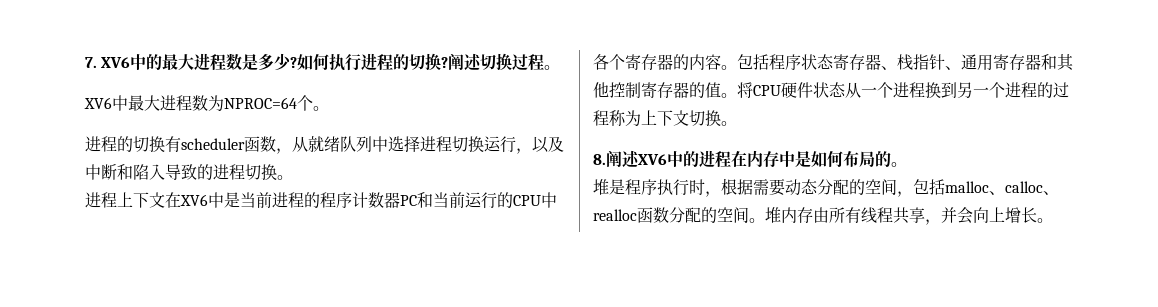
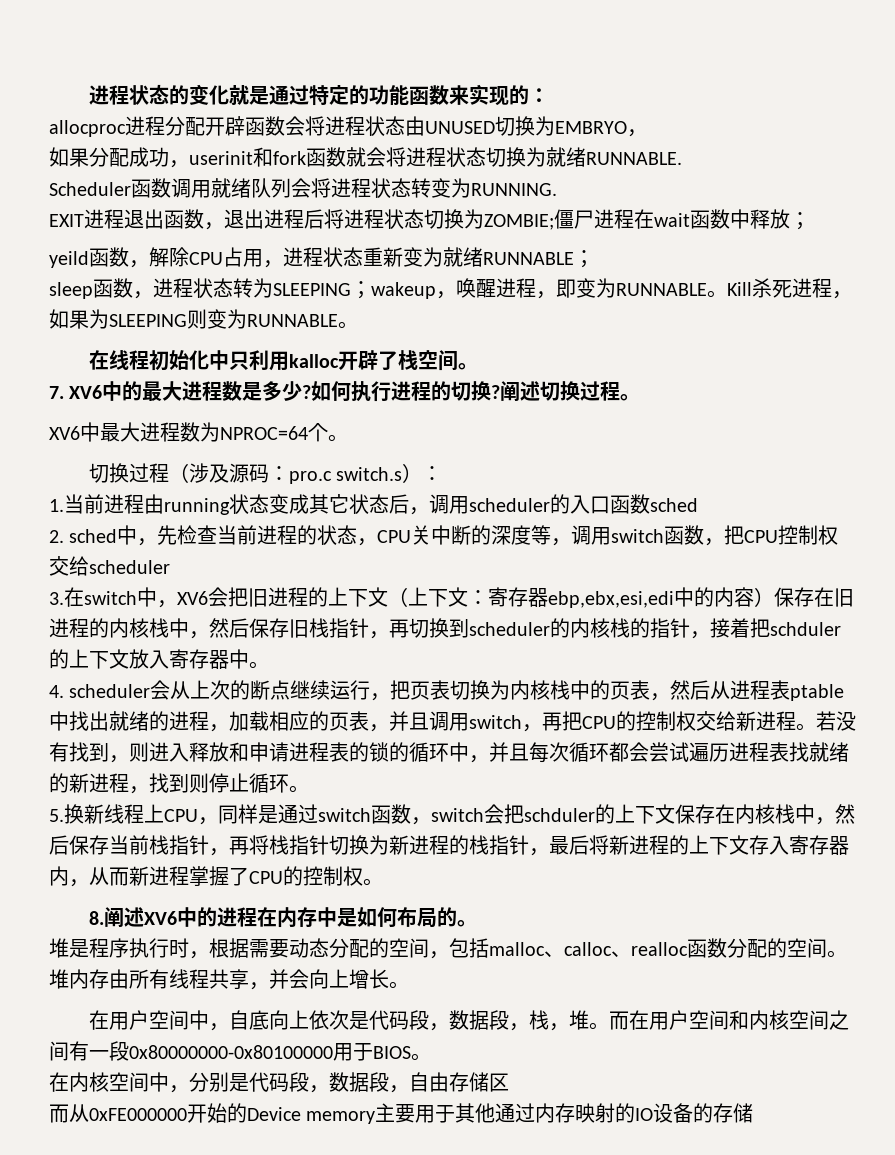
(85, 62) none -> [88,84,549,106] [49,116,647,137] [49,147,682,168] [49,178,557,198] [49,209,810,230] [49,247,594,268] [49,278,852,299] [49,309,358,329] [88,350,478,371] 进程状态的变化就是通过特定的功能函数来实现的： // allocproc进程分配开辟函数会将进程状态由UNUSED切换为EMBRYO， // 如果分配成功，userinit和fork函数就会将进程状态切换为就绪RUNNABLE. // Scheduler函数调用就绪队列会将进程状态转变为RUNNING. // EXIT进程退出函数，退出进程后将进程状态切换为ZOMBIE;僵尸进程在wait函数中释放； // yeild函数，解除CPU占用，进程状态重新变为就绪RUNNABLE； // sleep函数，进程状态转为SLEEPING；wakeup，唤醒进程，即变为RUNNABLE。Kill杀死进程，如果为SLEEPING则变为RUNNABLE。 // 在线程初始化中只利用kalloc开辟了栈空间。 //
[85,136,564,154] [85,164,293,181] [85,192,557,209] [593,54,1074,71] [593,82,1069,99] [593,110,721,127] 进程的切换有scheduler函数，从就绪队列中选择进程切换运行，以及中断和陷入导致的进程切换。 // 进程上下文在XV6中是当前进程的程序计数器PC和当前运行的CPU中各个寄存器的内容。包括程序状态寄存器、栈指针、通用寄存器和其他控制寄存器的值。将CPU硬件状态从一个进程换到另一个进程的过程称为上下文切换 -> [88,463,443,484] [49,494,698,515] [49,525,839,546] [49,556,170,576] [49,587,854,608] [49,618,841,639] [49,649,269,669] [49,680,845,701] [49,711,856,732] [49,742,849,763] [49,773,309,794] [49,804,855,825] [49,835,849,856] [49,866,363,887] 切换过程（涉及源码：pro.c switch.s）： // 1.当前进程由running状态变成其它状态后，调用scheduler的入口函数sched // 2. sched中，先检查当前进程的状态，CPU关中断的深度等，调用switch函数，把CPU控制权交给scheduler // 3.在switch中，XV6会把旧进程的上下文（上下文：寄存器ebp,ebx,esi,edi中的内容）保存在旧进程的内核栈中，然后保存旧栈指针，再切换到scheduler的内核栈的指针，接着把schduler的上下文放入寄存器中。 // 4. scheduler会从上次的断点继续运行，把页表切换为内核栈中的页表，然后从进程表ptable中找出就绪的进程，加载相应的页表，并且调用switch，再把CPU的控制权交给新进程。若没有找到，则进入释放和申请进程表的锁的循环中，并且每次循环都会尝试遍历进程表找就绪的新进程，找到则停止循环。 // 5.换新线程上CPU，同样是通过switch函数，switch会把schduler的上下文保存在内核栈中，然后保存当前栈指针，再将栈指针切换为新进程的栈指针，最后将新进程的上下文存入寄存器内，从而新进程掌握了CPU的控制权
(1053, 220) none -> [88,1010,849,1031] [49,1041,431,1061] [49,1072,509,1093] [49,1103,754,1124] // 在用户空间中，自底向上依次是代码段，数据段，栈，堆。而在用户空间和内核空间之间有一段0x80000000-0x80100000用于BIOS。 // 在内核空间中，分别是代码段，数据段，自由存储区 // 而从0xFE000000开始的Device memory主要用于其他通过内存映射的IO设备的存储

